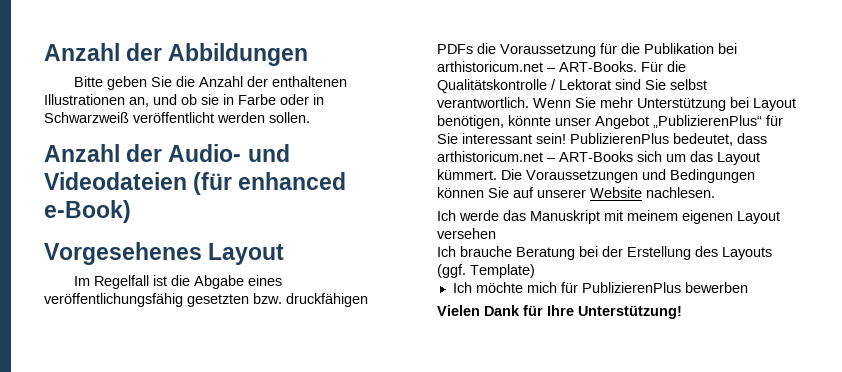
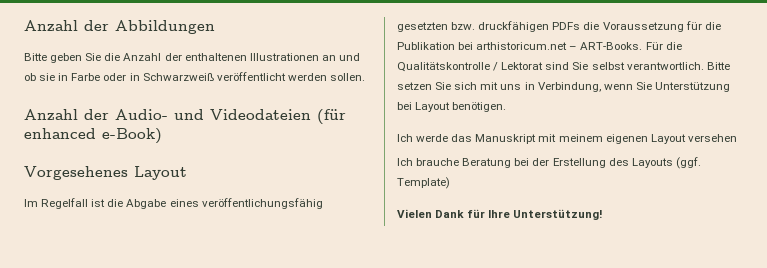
[129,97,149,107] an, -> [321,55,336,61] an
[533,97,796,111] [437,115,783,129] [437,133,767,146] [437,151,760,165] [437,169,755,183] [437,187,715,198] Wenn Sie mehr Unterstützung bei Layout benötigen, könnte unser Angebot „PublizierenPlus“ für Sie interessant sein! PublizierenPlus bedeutet, dass arthistoricum.net – ART-Books sich um das Layout kümmert. Die Voraussetzungen und Bedingungen können Sie auf unserer Website nachlesen. -> [706,62,730,70] [397,82,730,92] [397,102,507,112] Bitte setzen Sie sich mit uns in Verbindung, wenn Sie Unterstützung bei Layout benötigen.
[452,282,748,293] // Ich möchte mich für PublizierenPlus bewerben -> (450, 183) none

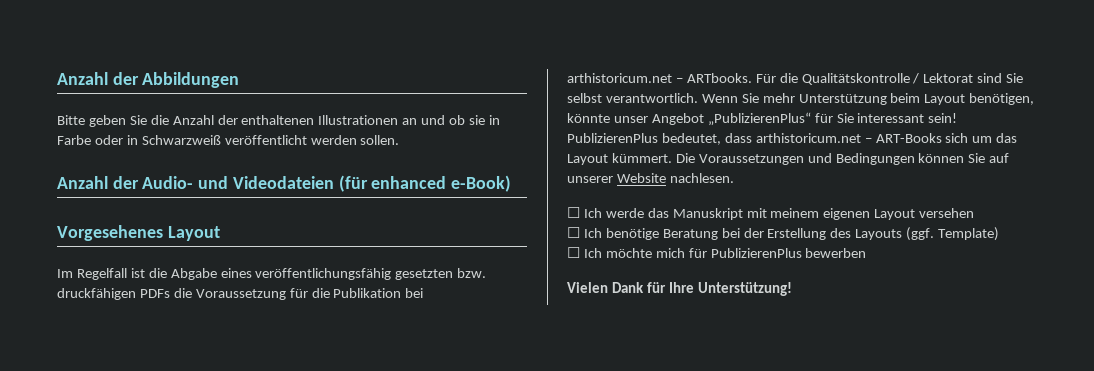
[580,42,643,50] ART-Books. -> [686,73,752,83] ARTbooks.
[706,62,730,70] [397,82,730,92] [397,102,507,112] Bitte setzen Sie sich mit uns in Verbindung, wenn Sie Unterstützung bei Layout benötigen. // -> [701,93,1035,105] [567,112,958,126] [567,133,1018,145] [567,153,1010,165] [567,173,734,183] [567,207,580,218] Wenn Sie mehr Unterstützung beim Layout benötigen, könnte unser Angebot „PublizierenPlus“ für Sie interessant sein! PublizierenPlus bedeutet, dass arthistoricum.net – ART-Books sich um das Layout kümmert. Die Voraussetzungen und Bedingungen können Sie auf unserer Website nachlesen. // ☐
[397,158,460,166] Ich brauche -> [567,227,659,240] ☐ Ich benötige
(450, 183) none -> [567,247,867,258] // ☐ Ich möchte mich für PublizierenPlus bewerben

